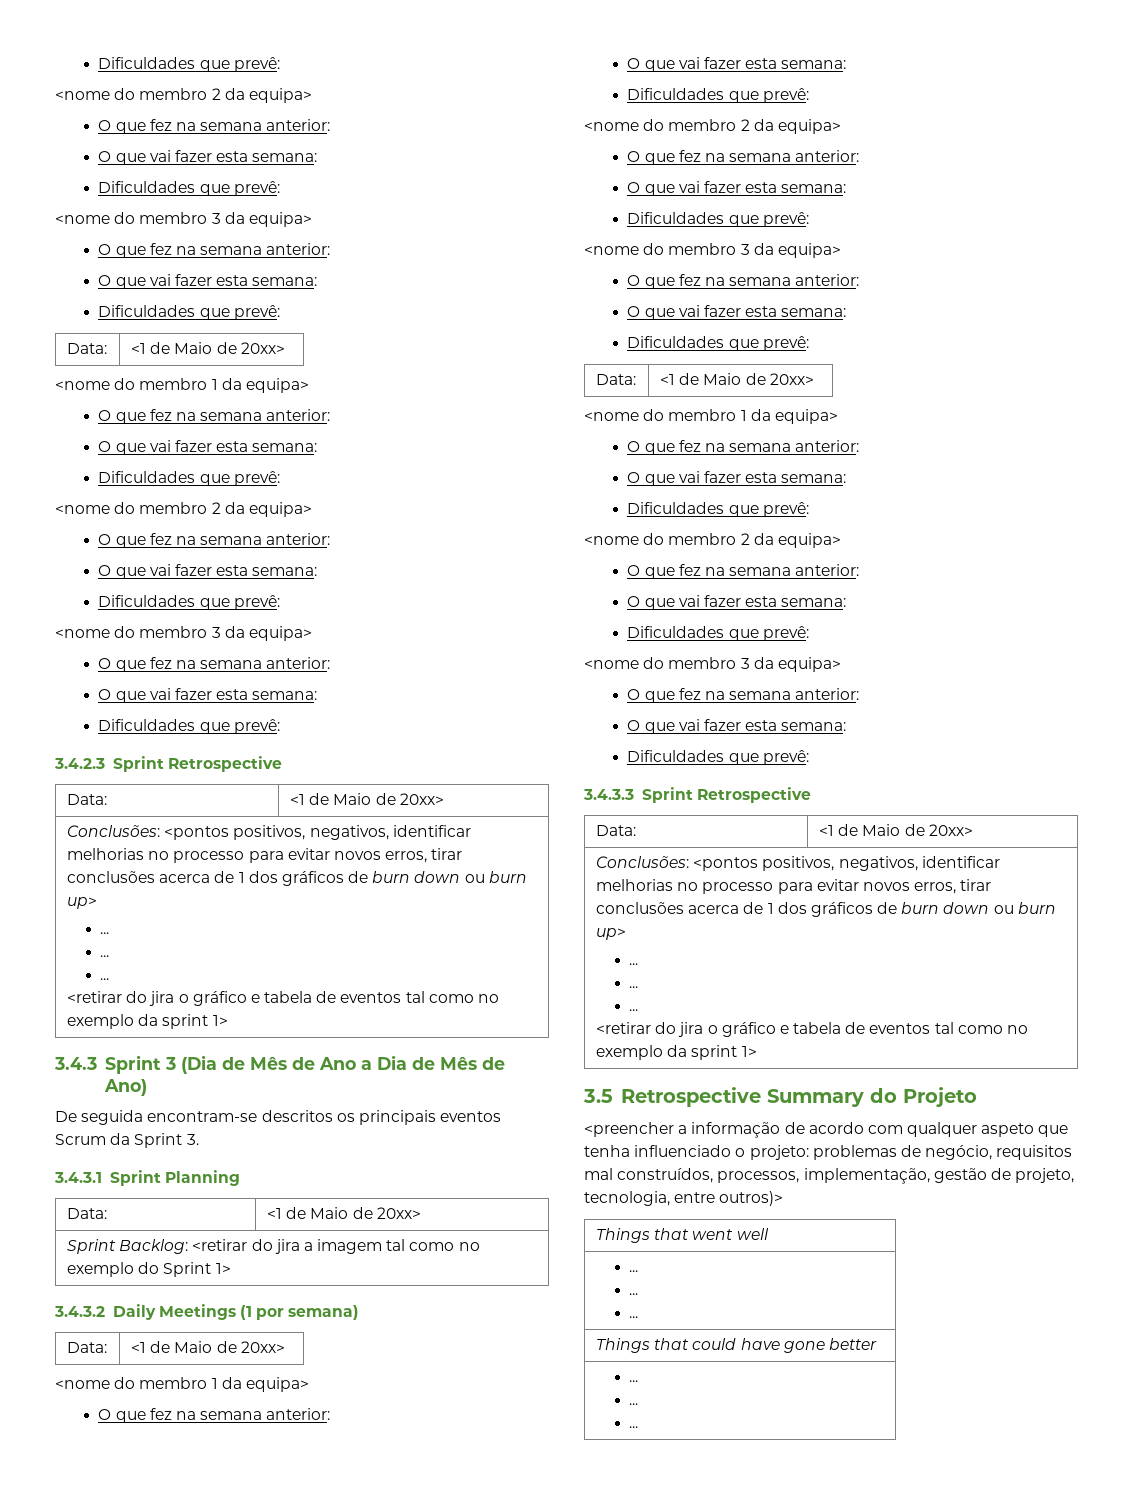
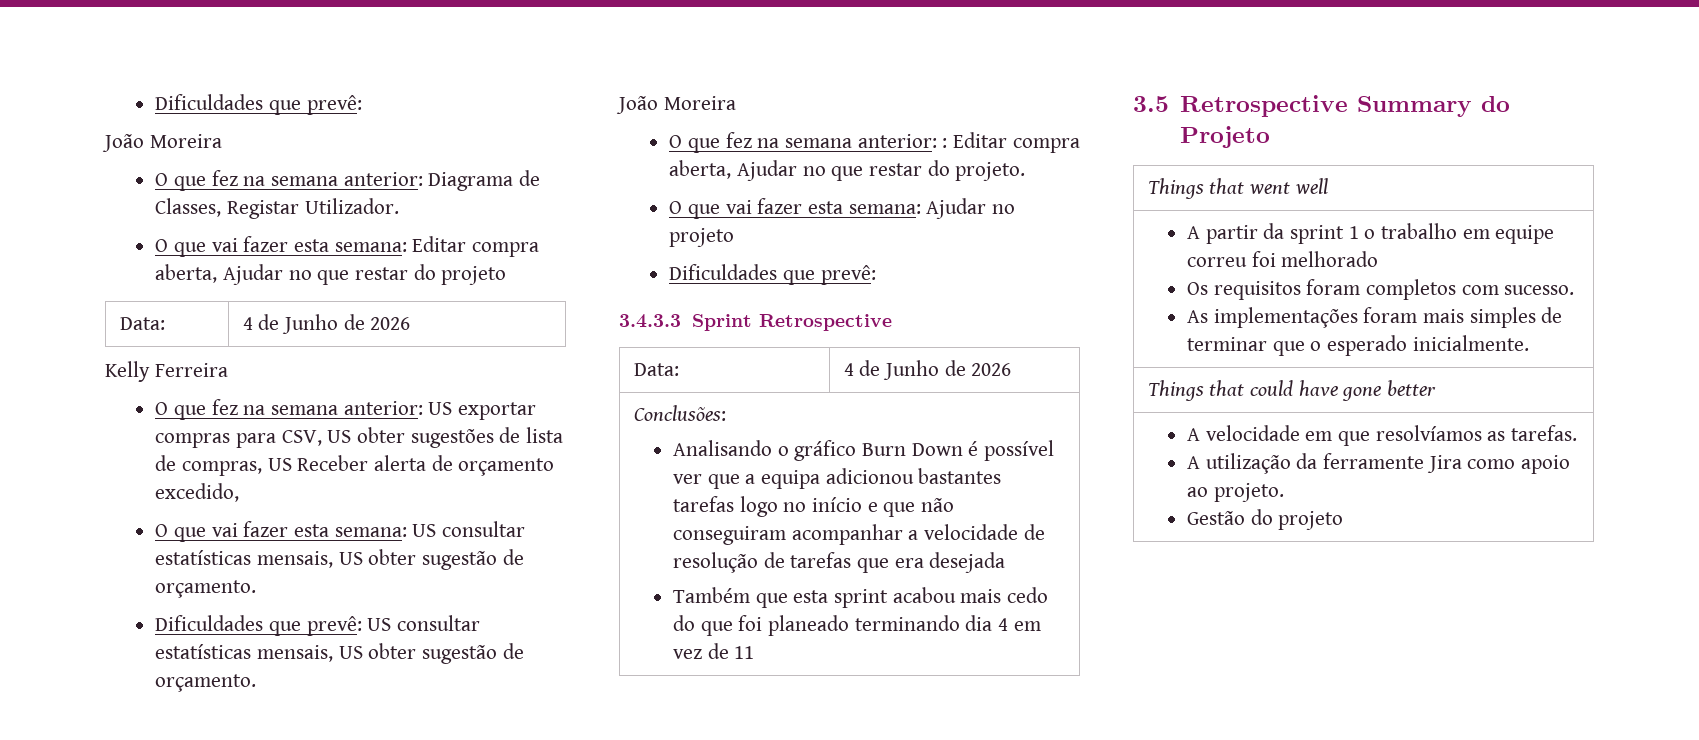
[98,57,280,72] [55,88,312,103] [98,119,331,134] [98,150,318,165] [98,181,280,196] [55,212,312,227] [98,243,331,258] [98,274,318,289] [98,305,280,320] [66,343,107,354] [130,342,285,354] [55,378,309,393] [98,409,331,424] [98,440,318,455] [98,471,280,486] [55,502,312,517] [98,533,331,548] [98,564,318,579] [98,595,280,610] [55,626,312,641] [98,657,331,672] [98,688,318,703] [98,719,280,734] [54,756,282,772] [66,794,107,805] [289,793,444,805] [66,825,471,840] [66,848,463,863] [66,871,527,886] [66,897,97,909] [99,932,109,934] [99,955,109,957] [99,978,109,980] [66,991,500,1006] [66,1014,228,1029] [54,1055,505,1074] [103,1079,147,1096] [55,1110,502,1125] [55,1133,199,1148] [54,1170,240,1186] [66,1208,107,1219] [266,1207,421,1219] [66,1239,480,1254] [66,1262,231,1277] [54,1304,360,1320] [66,1342,107,1353] [130,1341,285,1353] [55,1377,309,1392] [98,1408,331,1423] [627,57,847,72] [627,88,809,103] [584,119,841,134] [627,150,860,165] [627,181,847,196] [627,212,809,227] [584,243,841,258] [627,274,860,289] [627,305,847,320] [627,336,809,351] [595,374,636,385] [659,373,814,385] [584,409,838,424] [627,440,860,455] [627,471,847,486] [627,502,809,517] [584,533,841,548] [627,564,860,579] [627,595,847,610] [627,626,809,641] [584,657,841,672] [627,688,860,703] [627,719,847,734] [627,750,809,765] [583,787,811,803] [595,825,636,836] [818,824,973,836] [595,856,1000,871] [595,879,992,894] [595,902,1056,917] [595,928,626,940] [628,963,638,965] [628,986,638,988] [628,1009,638,1011] [595,1022,1029,1037] [595,1045,757,1060] Dificuldades que prevê: // <nome do membro 2 da equipa> // O que fez na semana anterior: // O que vai fazer esta semana: // Dificuldades que prevê: // <nome do membro 3 da equipa> // O que fez na semana anterior: // O que vai fazer esta semana: // Dificuldades que prevê: // Data: | <1 de Maio de 20xx> // <nome do membro 1 da equipa> // O que fez na semana anterior: // O que vai fazer esta semana: // Dificuldades que prevê: // <nome do membro 2 da equipa> // O que fez na semana anterior: // O que vai fazer esta semana: // Dificuldades que prevê: // <nome do membro 3 da equipa> // O que fez na semana anterior: // O que vai fazer esta semana: // Dificuldades que prevê: // 3.4.2.3 Sprint Retrospective // Data: | <1 de Maio de 20xx> // Conclusões: <pontos positivos, negativos, identificar melhorias no processo para evitar novos erros, tirar conclusões acerca de 1 dos gráficos de burn down ou burn up> // ... // ... // ... // <retirar do jira o gráfico e tabela de eventos tal como no exemplo da sprint 1> // 3.4.3 Sprint 3 (Dia de Mês de Ano a Dia de Mês de Ano) // De seguida encontram-se descritos os principais eventos Scrum da Sprint 3. // 3.4.3.1 Sprint Planning // Data: | <1 de Maio de 20xx> // Sprint Backlog: <retirar do jira a imagem tal como no exemplo do Sprint 1> // 3.4.3.2 Daily Meetings (1 por semana) // Data: | <1 de Maio de 20xx> // <nome do membro 1 da equipa> // O que fez na semana anterior: // O que vai fazer esta semana: // Dificuldades que prevê: // <nome do membro 2 da equipa> // O que fez na semana anterior: // O que vai fazer esta semana: // Dificuldades que prevê: // <nome do membro 3 da equipa> // O que fez na semana anterior: // O que vai fazer esta semana: // Dificuldades que prevê: // Data: | <1 de Maio de 20xx> // <nome do membro 1 da equipa> // O que fez na semana anterior: // O que vai fazer esta semana: // Dificuldades que prevê: // <nome do membro 2 da equipa> // O que fez na semana anterior: // O que vai fazer esta semana: // Dificuldades que prevê: // <nome do membro 3 da equipa> // O que fez na semana anterior: // O que vai fazer esta semana: // Dificuldades que prevê: // 3.4.3.3 Sprint Retrospective // Data: | <1 de Maio de 20xx> // Conclusões: <pontos positivos, negativos, identificar melhorias no processo para evitar novos erros, tirar conclusões acerca de 1 dos gráficos de burn down ou burn up> // ... // ... // ... // <retirar do jira o gráfico e tabela de eventos tal como no exemplo da sprint 1> -> [155,94,362,115] [102,134,222,152] [155,170,540,191] [155,198,399,219] [155,236,539,257] [155,264,507,285] [119,317,165,330] [242,314,411,334] [105,361,228,382] [155,399,536,420] [155,427,563,448] [155,455,555,476] [155,483,240,502] [155,521,525,542] [155,549,524,570] [155,580,257,598] [155,615,480,636] [155,643,524,664] [155,674,257,692] [616,96,736,114] [669,132,1080,153] [669,160,1026,181] [669,198,1015,219] [669,228,735,247] [669,264,876,285] [619,314,892,331] [633,363,679,376] [843,360,1012,380] [633,405,726,421] [673,440,1055,461] [673,468,1002,489] [673,496,955,517] [673,524,1045,545] [673,552,1006,573] [673,587,1049,608] [673,615,1041,636] [673,643,755,659] Dificuldades que prevê: // João Moreira // O que fez na semana anterior: Diagrama de Classes, Registar Utilizador. // O que vai fazer esta semana: Editar compra aberta, Ajudar no que restar do projeto // Data: | 4 de Junho de 2026 // Kelly Ferreira // O que fez na semana anterior: US exportar compras para CSV, US obter sugestões de lista de compras, US Receber alerta de orçamento excedido, // O que vai fazer esta semana: US consultar estatísticas mensais, US obter sugestão de orçamento. // Dificuldades que prevê: US consultar estatísticas mensais, US obter sugestão de orçamento. // João Moreira // O que fez na semana anterior: : Editar compra aberta, Ajudar no que restar do projeto. // O que vai fazer esta semana: Ajudar no projeto // Dificuldades que prevê: // 3.4.3.3 Sprint Retrospective // Data: | 4 de Junho de 2026 // Conclusões: // Analisando o gráfico Burn Down é possível ver que a equipa adicionou bastantes tarefas logo no início e que não conseguiram acompanhar a velocidade de resolução de tarefas que era desejada // Também que esta sprint acabou mais cedo do que foi planeado terminando dia 4 em vez de 11
[584,1122,1069,1138] [584,1145,1073,1160] [584,1168,1075,1184] [584,1191,784,1206] [595,1228,769,1243] [628,1270,638,1272] [628,1293,638,1295] [628,1316,638,1318] // <preencher a informação de acordo com qualquer aspeto que tenha influenciado o projeto: problemas de negócio, requisitos mal construídos, processos, implementação, gestão de projeto, tecnologia, entre outros)> // Things that went well // ... // ... // ... -> [1147,178,1328,199] [1187,223,1555,244] [1187,251,1379,267] [1187,279,1575,300] [1187,307,1563,328] [1187,335,1529,356] // Things that went well // A partir da sprint 1 o trabalho em equipe correu foi melhorado // Os requisitos foram completos com sucesso. // As implementações foram mais simples de terminar que o esperado inicialmente.
[628,1380,638,1382] [628,1403,638,1405] [628,1426,638,1428] ... // ... // ... -> [1187,425,1578,446] [1187,453,1571,474] [1187,483,1284,502] [1187,509,1344,530] A velocidade em que resolvíamos as tarefas. // A utilização da ferramente Jira como apoio ao projeto. // Gestão do projeto

